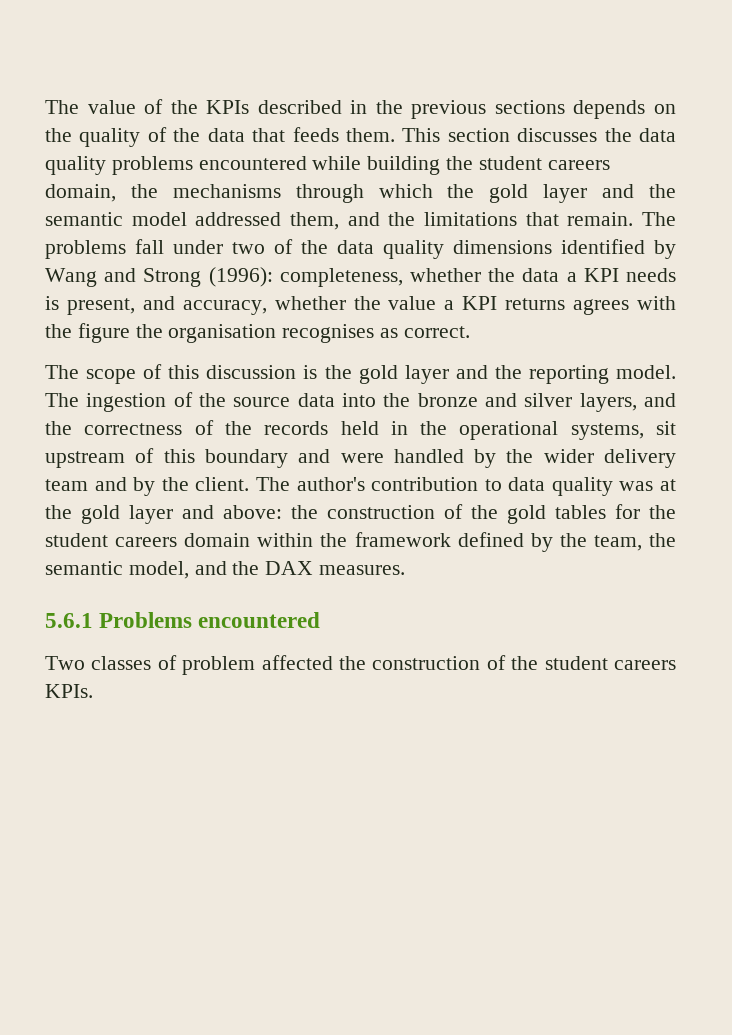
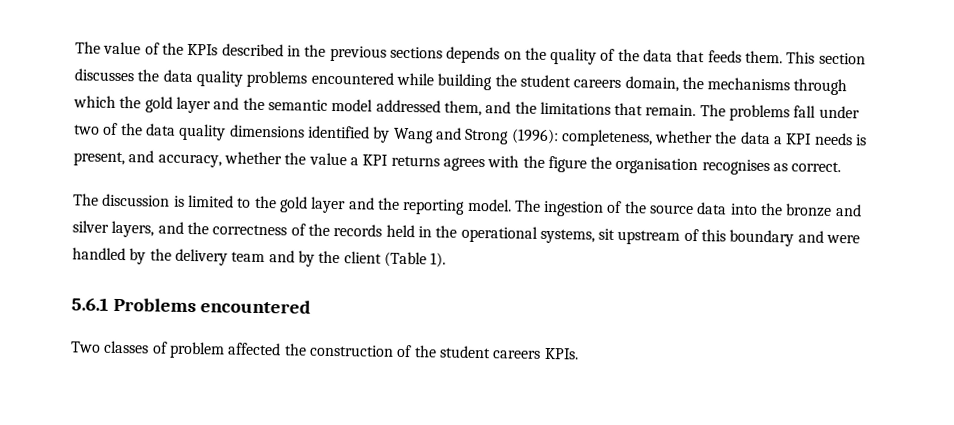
[86,364,318,384] scope of this discussion is -> [102,193,252,208] discussion is limited to
[543,449,594,463] wider -> (172, 254) none
[195,477,676,496] [45,504,676,524] [45,532,677,552] [45,561,406,579] client. The author's contribution to data quality was at the gold layer and above: the construction of the gold tables for the student careers domain within the framework defined by the team, the semantic model, and the DAX measures. -> [343,251,447,268] client (Table 1).

